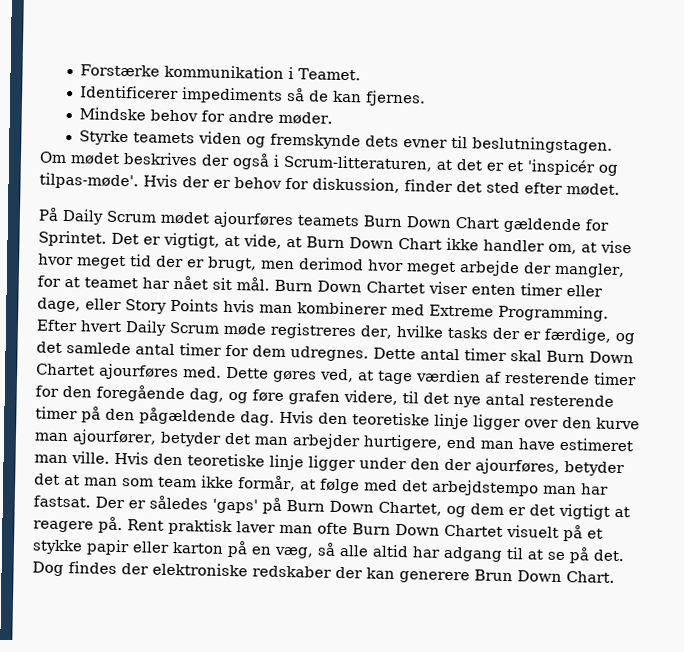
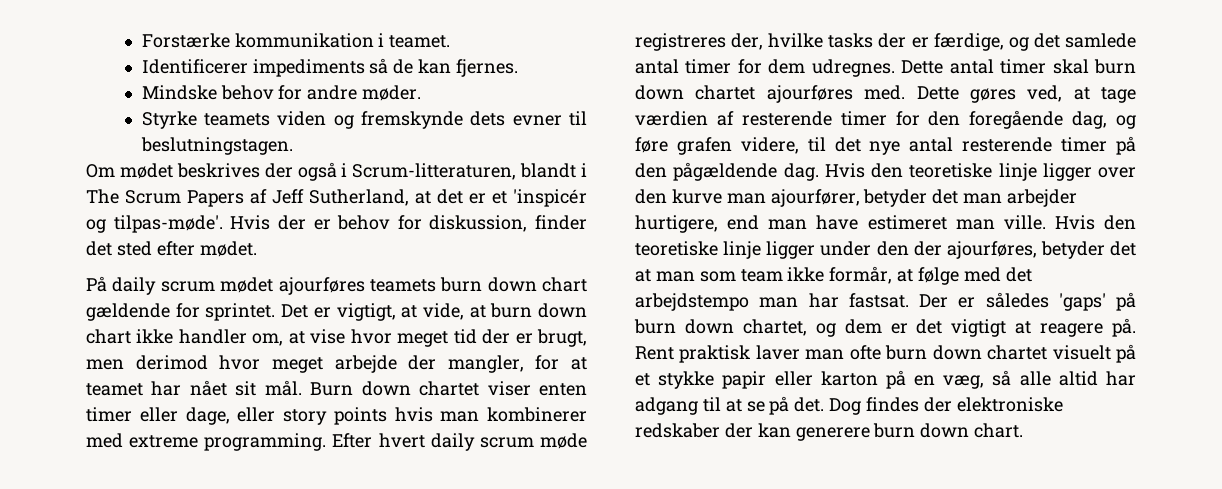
[297,68,361,81] Teamet. -> [389,35,451,48] teamet.
(433, 163) none -> [520,163,587,178] [86,189,409,207] blandt i The Scrum Papers af Jeff Sutherland,
[62,208,157,225] Daily Scrum -> [112,277,215,295] daily scrum
[363,215,499,229] Burn Down Chart -> [440,277,587,292] burn down chart
[38,230,107,247] Sprintet. -> [205,303,276,321] sprintet.
[306,236,442,250] Burn Down Chart -> [490,303,587,318] [86,329,131,344] burn down chart
[317,280,425,294] Down Chartet -> [361,381,480,396] down chartet
[125,298,219,314] Story Points -> [283,407,387,425] story points
[429,304,609,322] [36,319,220,336] Extreme Programming. Efter hvert Daily Scrum -> [129,433,534,451] extreme programming. Efter hvert daily scrum
[546,350,634,364] [36,363,95,376] Burn Down Chartet -> [1094,59,1136,74] [635,85,756,100] burn down chartet
[286,500,442,516] Burn Down Chartet, -> [634,319,807,336] burn down chartet,
[352,523,503,537] Burn Down Chartet -> [885,345,1048,360] burn down chartet
[474,569,615,583] Brun Down Chart. -> [873,423,1024,438] burn down chart.

